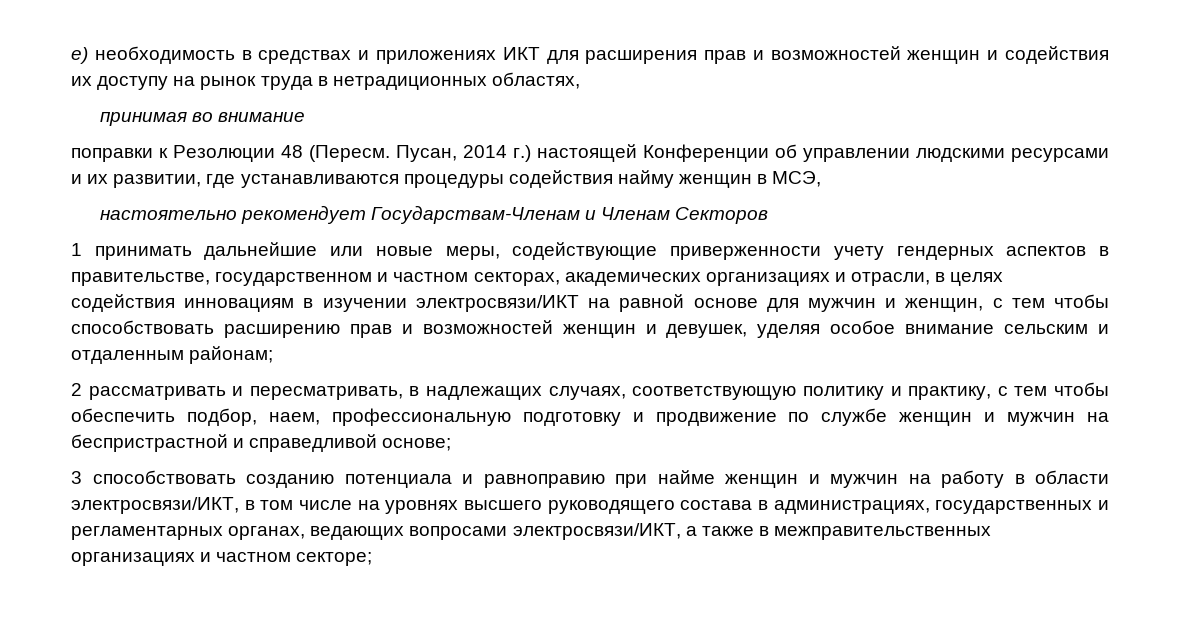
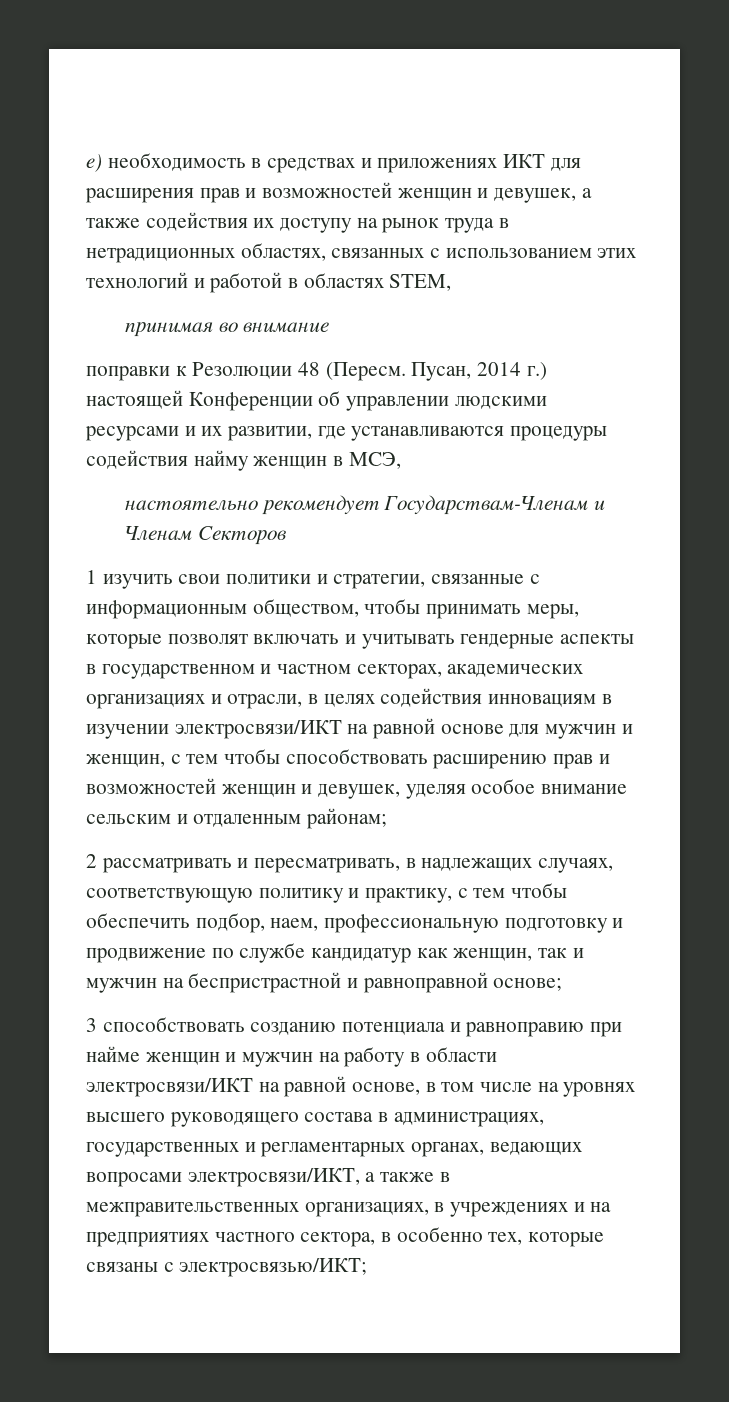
(999, 55) none -> [494,188,592,203] [86,218,140,228] девушек, а также
(580, 80) none -> [331,248,637,258] [86,272,452,293] связанных с использованием этих технологий и работой в областях STEM,
[94,242,1110,260] [71,272,210,286] принимать дальнейшие или новые меры, содействующие приверженности учету гендерных аспектов в правительстве, -> [102,574,540,589] [86,599,579,619] [86,634,635,649] [86,664,96,674] изучить свои политики и стратегии, связанные с информационным обществом, чтобы принимать меры, которые позволят включать и учитывать гендерные аспекты в
[899,412,973,426] женщин -> [311,948,568,963] кандидатур как женщин, так
[249,434,378,452] справедливой -> [362,972,488,993] равноправной
[71,497,239,514] электросвязи/ИКТ, -> [86,1076,421,1097] электросвязи/ИКТ на равной основе,
[71,552,373,566] организациях и частном секторе; -> [304,1202,612,1217] [86,1227,605,1247] [86,1258,368,1277] организациях, в учреждениях и на предприятиях частного сектора, в особенно тех, которые связаны с электросвязью/ИКТ;

